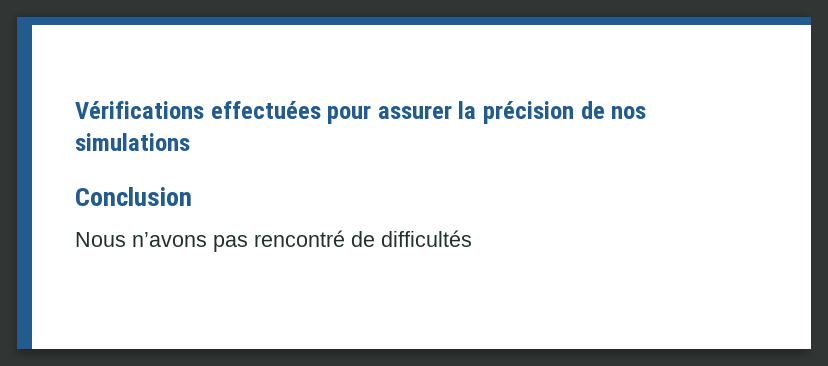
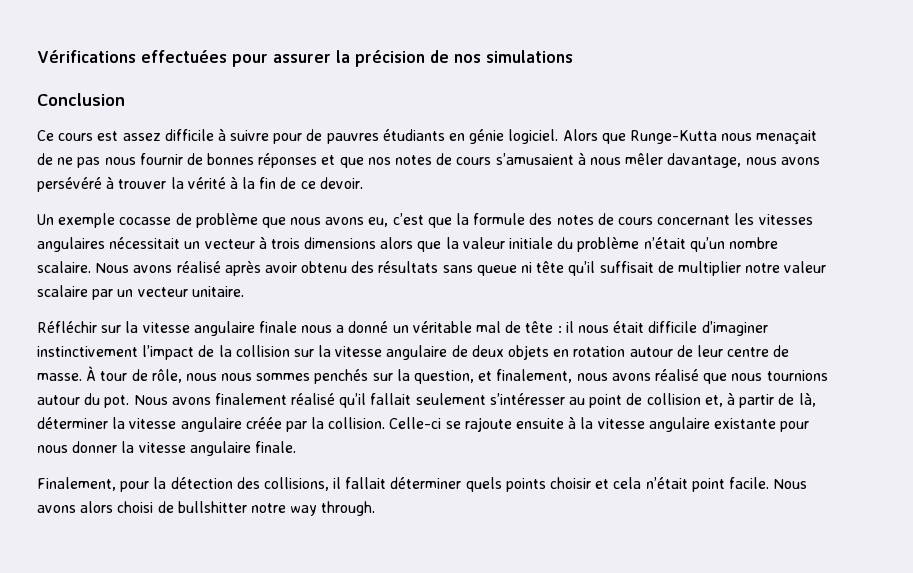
[75,230,472,252] Nous n’avons pas rencontré de difficultés -> [37,128,818,145] [37,152,820,168] [37,176,363,192] [37,213,813,228] [37,236,778,252] [37,261,827,276] [37,285,244,300] [37,321,768,336] [37,345,790,360] [37,366,828,384] [37,392,816,408] [37,416,810,432] [37,441,296,456] [37,477,808,492] [37,501,376,516] Ce cours est assez difficile à suivre pour de pauvres étudiants en génie logiciel. Alors que Runge-Kutta nous menaçait de ne pas nous fournir de bonnes réponses et que nos notes de cours s’amusaient à nous mêler davantage, nous avons persévéré à trouver la vérité à la fin de ce devoir. // Un exemple cocasse de problème que nous avons eu, c’est que la formule des notes de cours concernant les vitesses angulaires nécessitait un vecteur à trois dimensions alors que la valeur initiale du problème n’était qu’un nombre scalaire. Nous avons réalisé après avoir obtenu des résultats sans queue ni tête qu’il suffisait de multiplier notre valeur scalaire par un vecteur unitaire. // Réfléchir sur la vitesse angulaire finale nous a donné un véritable mal de tête : il nous était difficile d’imaginer instinctivement l’impact de la collision sur la vitesse angulaire de deux objets en rotation autour de leur centre de masse. À tour de rôle, nous nous sommes penchés sur la question, et finalement, nous avons réalisé que nous tournions autour du pot. Nous avons finalement réalisé qu’il fallait seulement s’intéresser au point de collision et, à partir de là, déterminer la vitesse angulaire créée par la collision. Celle-ci se rajoute ensuite à la vitesse angulaire existante pour nous donner la vitesse angulaire finale. // Finalement, pour la détection des collisions, il fallait déterminer quels points choisir et cela n’était point facile. Nous avons alors choisi de bullshitter notre way through.

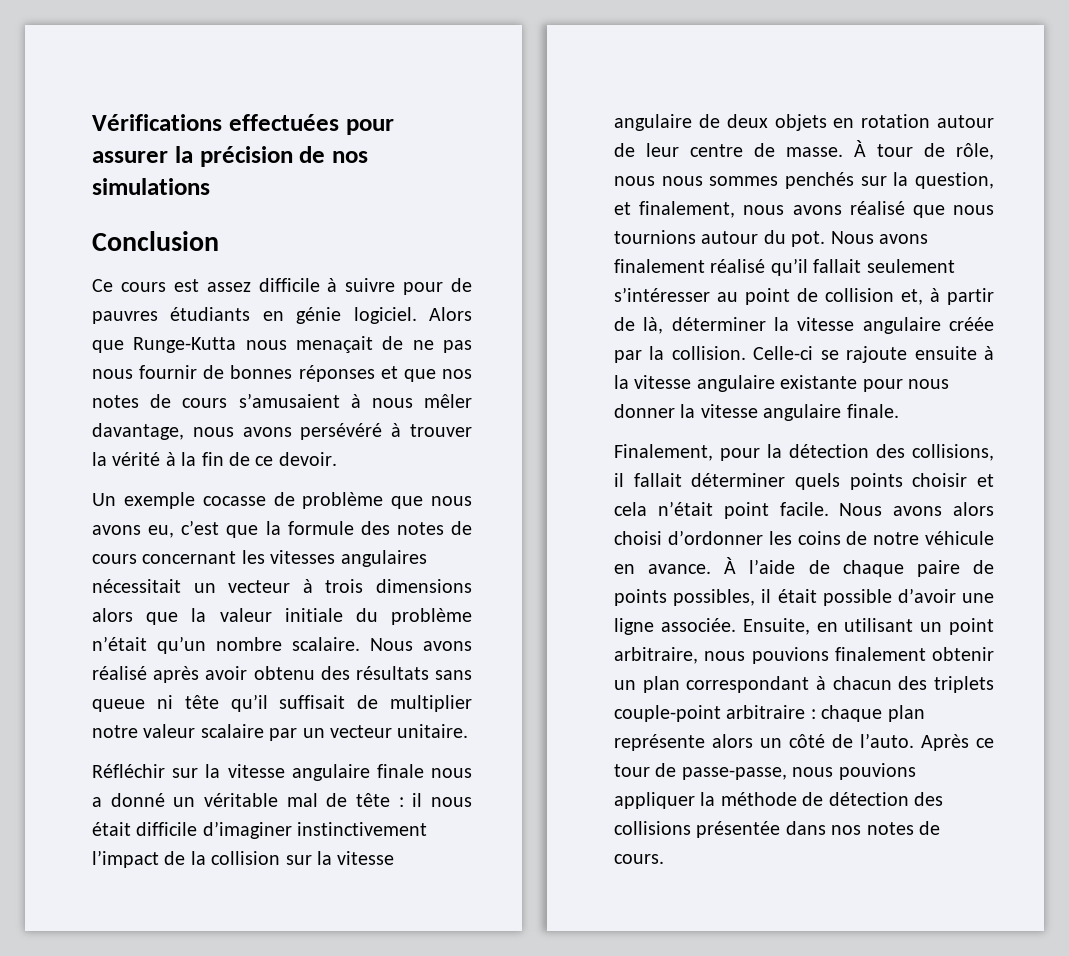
[157,501,376,516] de bullshitter notre way through. -> [667,530,994,545] [614,557,994,577] [614,588,994,606] [614,618,994,635] [614,647,994,664] [614,676,994,693] [614,705,925,722] [614,733,994,751] [614,763,916,780] [614,792,943,809] [614,821,940,838] [614,854,664,864] d’ordonner les coins de notre véhicule en avance. À l’aide de chaque paire de points possibles, il était possible d’avoir une ligne associée. Ensuite, en utilisant un point arbitraire, nous pouvions finalement obtenir un plan correspondant à chacun des triplets couple-point arbitraire : chaque plan représente alors un côté de l’auto. Après ce tour de passe-passe, nous pouvions appliquer la méthode de détection des collisions présentée dans nos notes de cours.

